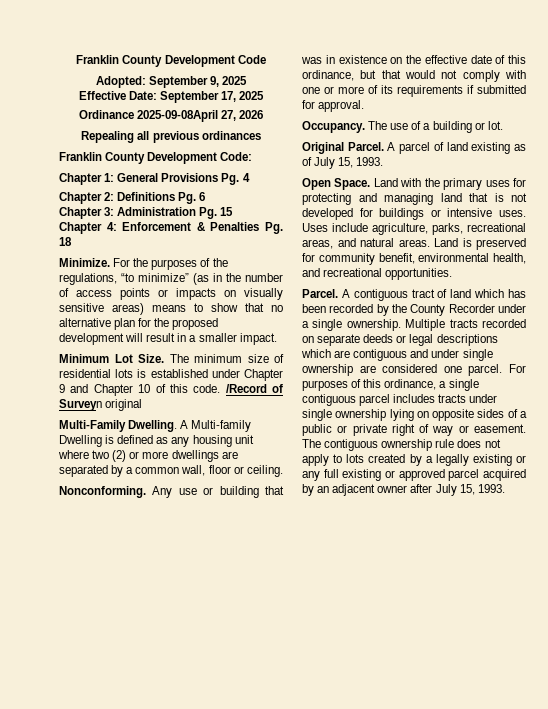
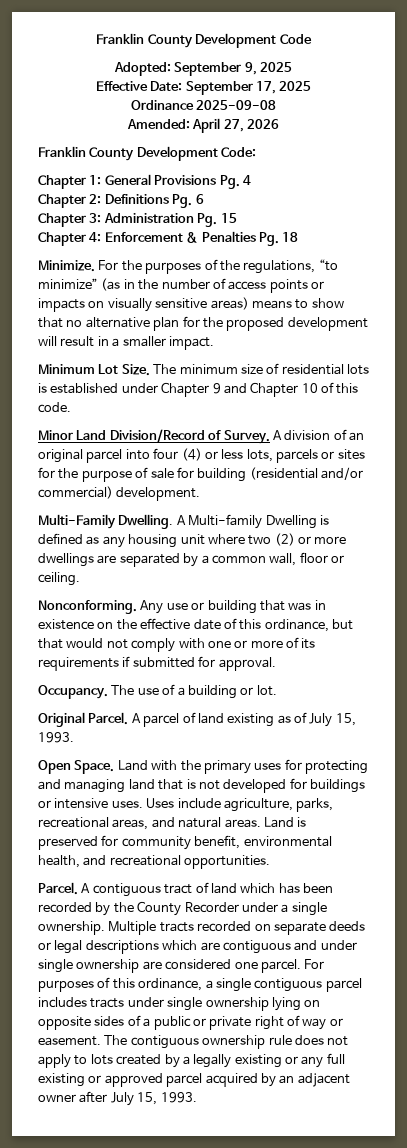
[136,110,218,122] 2025-09-08April -> [196,100,277,110] [126,118,221,133] 2025-09-08 // Amended: April
[81,131,261,143] // Repealing all previous ordinances -> (280, 124) none
[225,384,283,393] [59,399,143,411] /Record of Surveyn original -> [38,429,364,444] [38,448,365,463] [38,467,363,482] [38,486,201,501] // Minor Land Division/Record of Survey. A division of an original parcel into four (4) or less lots, parcels or sites for the purpose of sale for building (residential and/or commercial) development.

